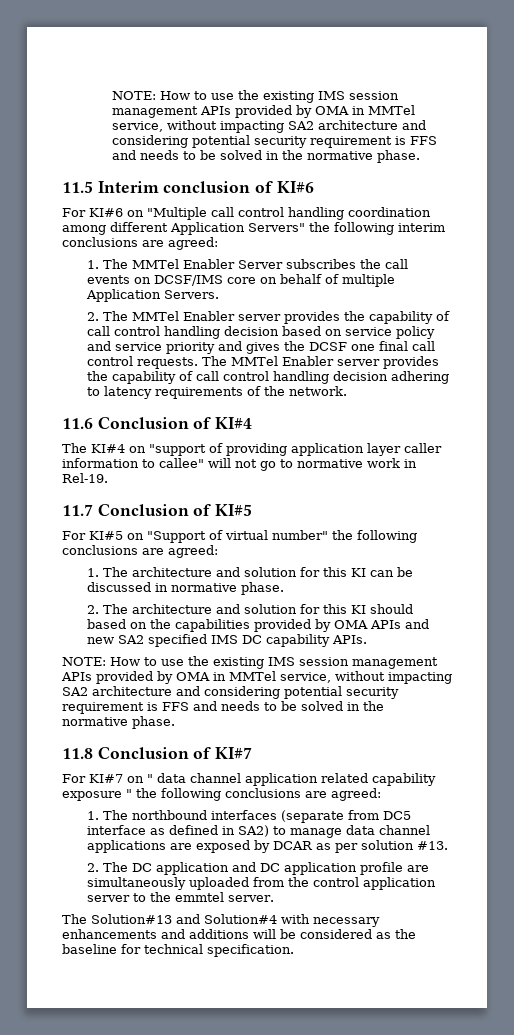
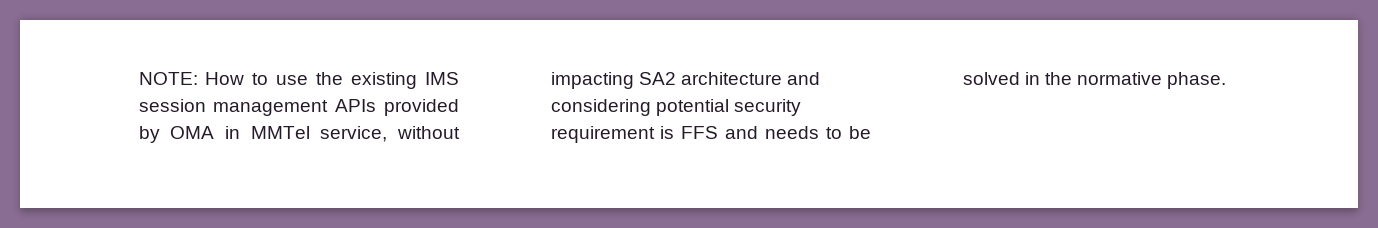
[62,181,314,193] [62,207,431,220] [62,222,445,235] [62,237,218,250] [86,259,408,269] [86,274,395,287] [85,289,219,302] [86,311,450,324] [86,326,435,339] [86,341,435,354] [86,356,439,369] [86,371,449,384] [86,386,347,399] [62,417,253,429] [62,443,442,456] [62,458,417,471] [62,473,108,483] [62,504,253,516] [62,530,417,543] [62,545,218,558] [86,567,413,577] [86,582,284,595] [86,604,413,614] [86,619,429,632] [86,634,367,647] [62,656,438,669] [61,671,452,684] [62,686,399,699] [62,701,384,714] [62,716,175,729] [62,747,253,759] [62,773,436,786] [62,788,381,801] [86,810,411,823] [86,825,430,838] [86,840,448,853] [86,862,429,875] [86,877,436,890] [86,892,274,902] [62,914,380,927] [62,929,416,939] [62,944,294,957] // 11.5 Interim conclusion of KI#6 // For KI#6 on "Multiple call control handling coordination among different Application Servers" the following interim conclusions are agreed: // 1. The MMTel Enabler Server subscribes the call events on DCSF/IMS core on behalf of multiple Application Servers. // 2. The MMTel Enabler server provides the capability of call control handling decision based on service policy and service priority and gives the DCSF one final call control requests. The MMTel Enabler server provides the capability of call control handling decision adhering to latency requirements of the network. // 11.6 Conclusion of KI#4 // The KI#4 on "support of providing application layer caller information to callee" will not go to normative work in Rel-19. // 11.7 Conclusion of KI#5 // For KI#5 on "Support of virtual number" the following conclusions are agreed: // 1. The architecture and solution for this KI can be discussed in normative phase. // 2. The architecture and solution for this KI should based on the capabilities provided by OMA APIs and new SA2 specified IMS DC capability APIs. // NOTE: How to use the existing IMS session management APIs provided by OMA in MMTel service, without impacting SA2 architecture and considering potential security requirement is FFS and needs to be solved in the normative phase. // 11.8 Conclusion of KI#7 // For KI#7 on " data channel application related capability exposure " the following conclusions are agreed: // 1. The northbound interfaces (separate from DC5 interface as defined in SA2) to manage data channel applications are exposed by DCAR as per solution #13. // 2. The DC application and DC application profile are simultaneously uploaded from the control application server to the emmtel server. // The Solution#13 and Solution#4 with necessary enhancements and additions will be considered as the baseline for technical specification. -> (1227, 80) none

